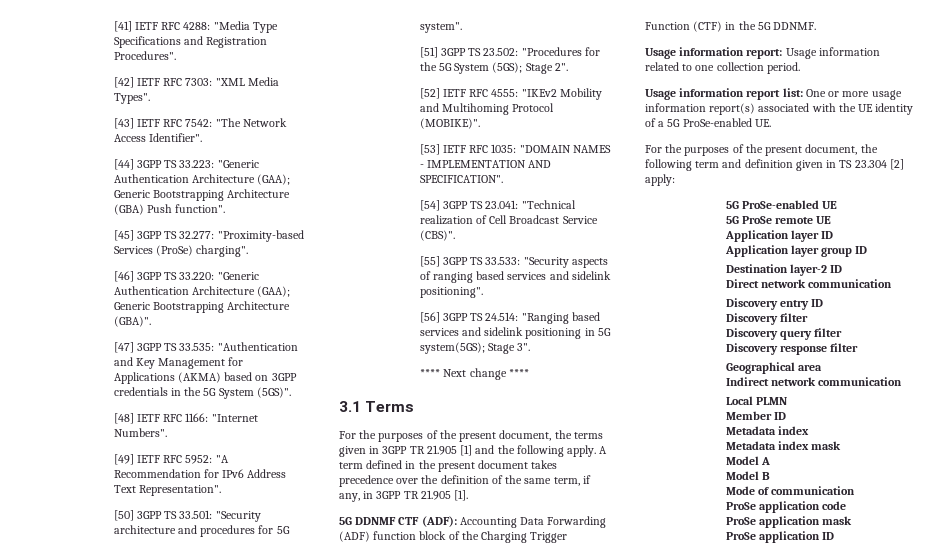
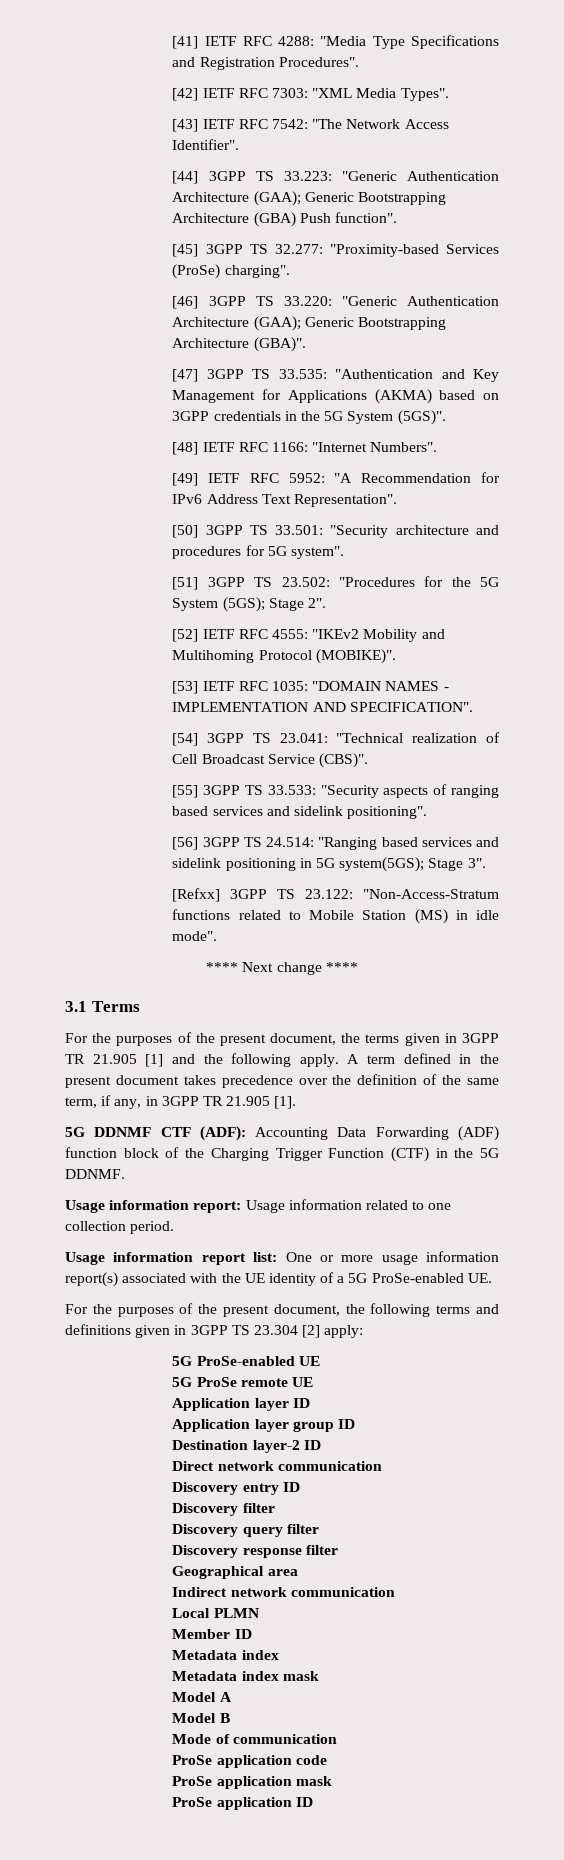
(531, 347) none -> [172,888,499,902] [172,909,499,924] [172,931,218,941] // [Refxx] 3GPP TS 23.122: "Non-Access-Stratum functions related to Mobile Station (MS) in idle mode".
[695,159,837,171] term and definition given in -> [436,1304,500,1314] [65,1324,228,1338] terms and definitions given in 3GPP

